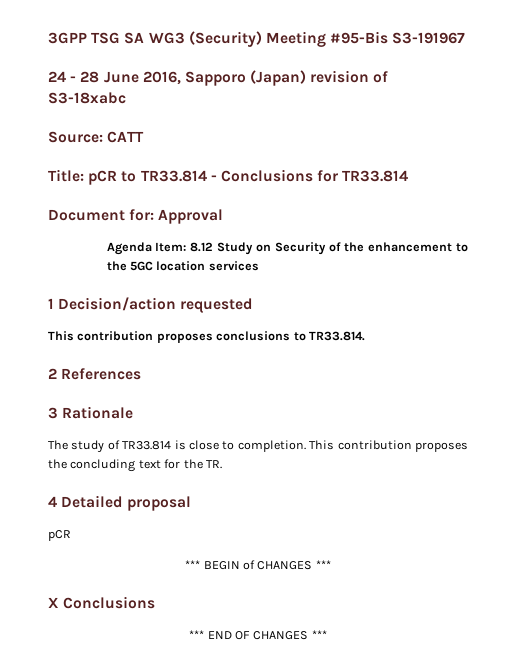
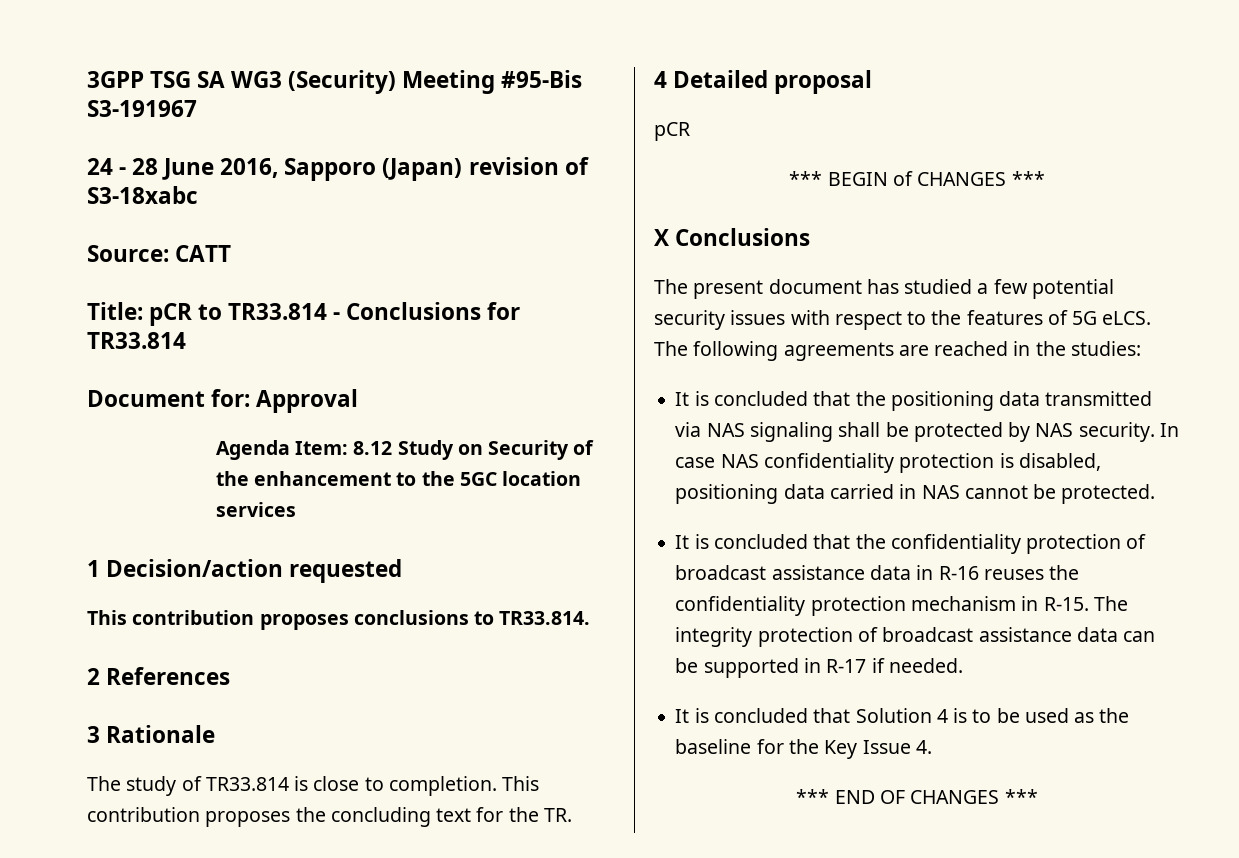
(156, 602) none -> [654,279,1114,299] [654,310,1152,330] [654,341,1141,361] [675,391,1153,411] [675,422,1179,442] [675,453,1101,473] [675,484,1156,504] [675,534,1147,554] [675,565,1080,580] [675,596,1128,616] [675,627,1156,647] [675,658,963,678] [675,708,1130,723] [675,739,932,759] // The present document has studied a few potential security issues with respect to the features of 5G eLCS. The following agreements are reached in the studies: // It is concluded that the positioning data transmitted via NAS signaling shall be protected by NAS security. In case NAS confidentiality protection is disabled, positioning data carried in NAS cannot be protected. // It is concluded that the confidentiality protection of broadcast assistance data in R-16 reuses the confidentiality protection mechanism in R-15. The integrity protection of broadcast assistance data can be supported in R-17 if needed. // It is concluded that Solution 4 is to be used as the baseline for the Key Issue 4.

